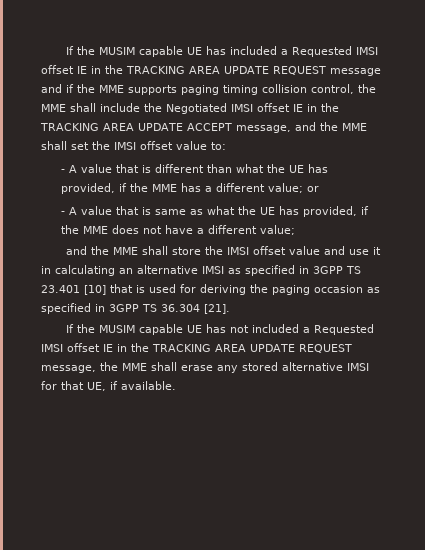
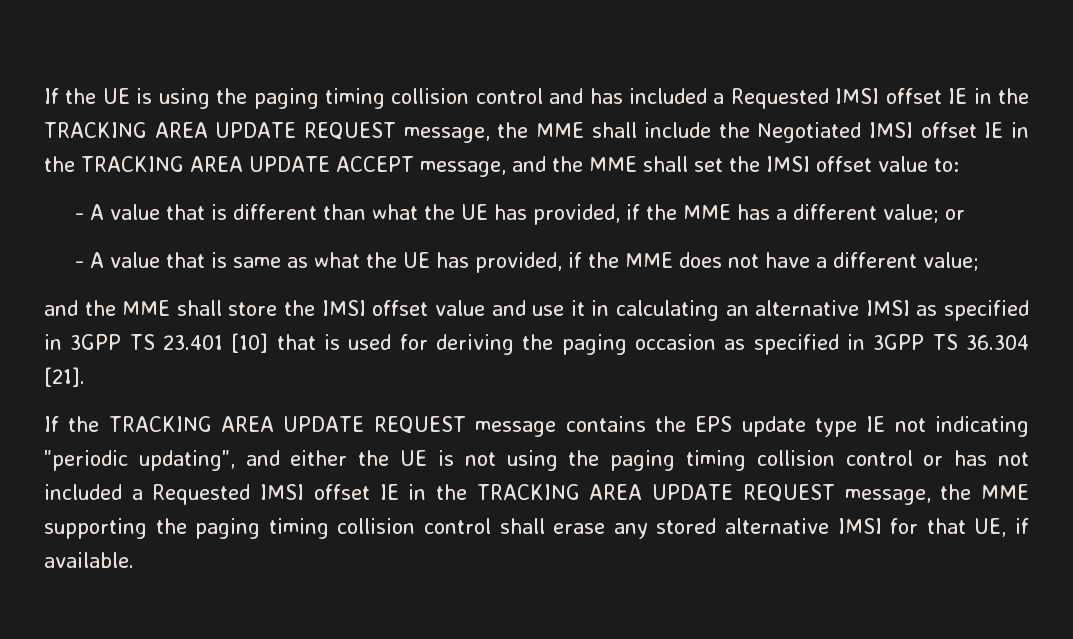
[66,46,203,57] If the MUSIM capable UE -> [44,88,584,109] If the UE is using the paging timing collision control and
[330,68,381,76] [41,84,354,95] message and if the MME supports paging timing collision control, -> [403,127,490,143] message,
[99,324,203,335] MUSIM capable UE -> [108,416,1029,437] [44,450,944,471] TRACKING AREA UPDATE REQUEST message contains the EPS update type IE not indicating "periodic updating", and either the UE is not using the paging timing collision control or
(147, 367) none -> [44,518,491,539] supporting the paging timing collision control

